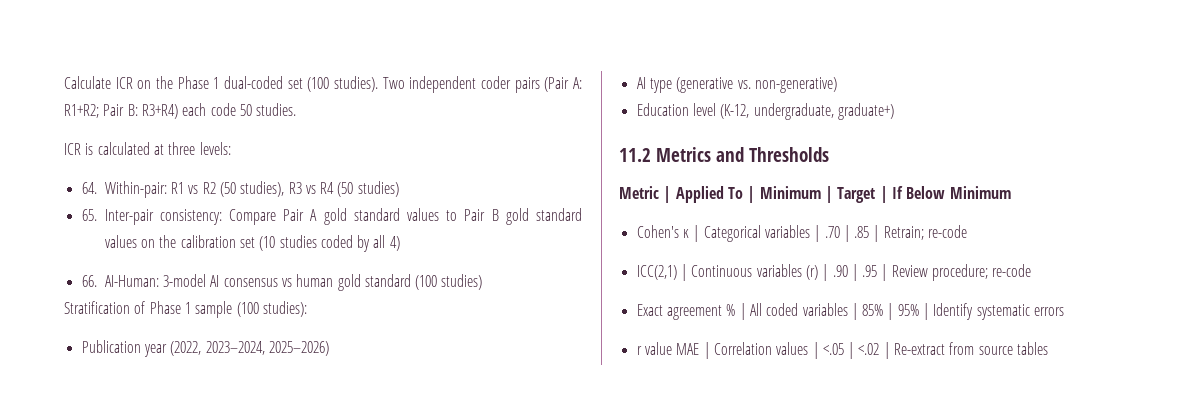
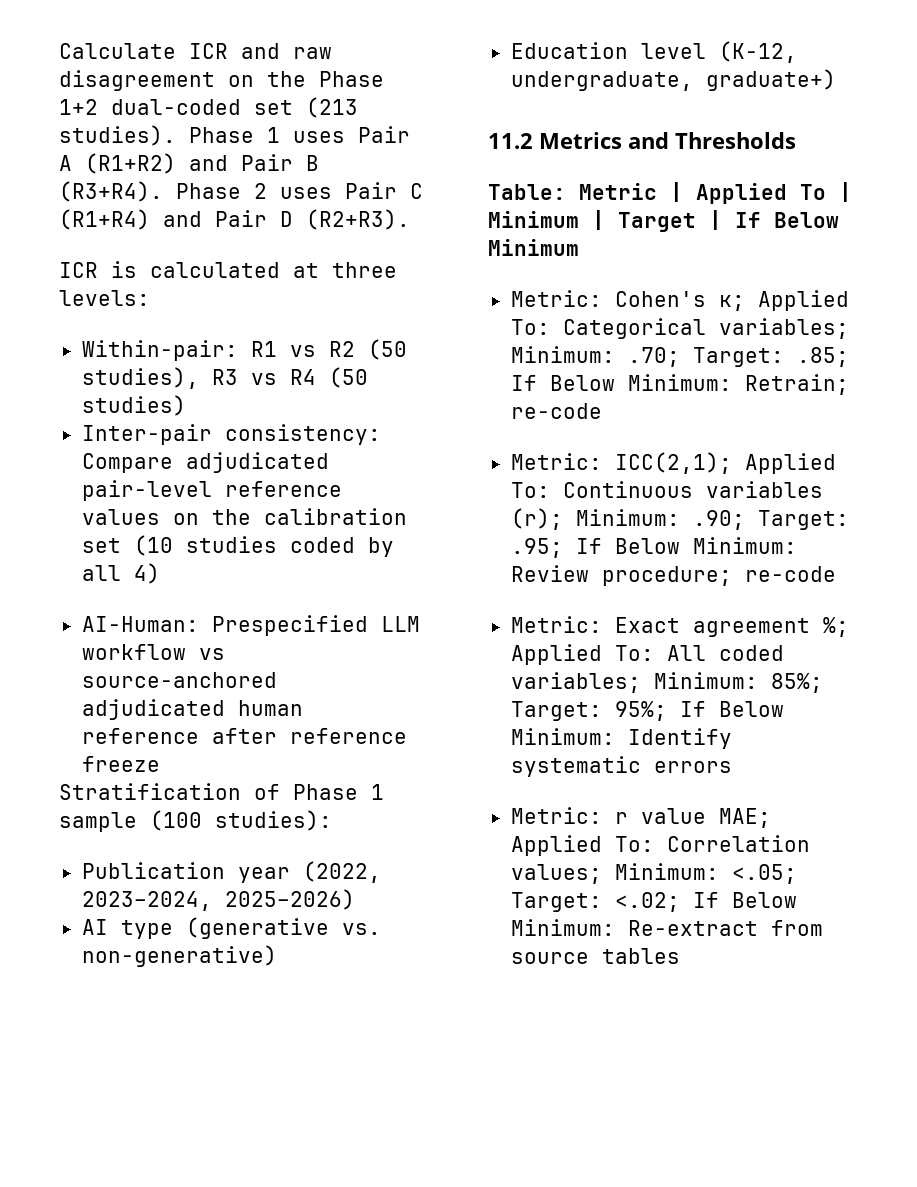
(133, 83) none -> [241,43,332,59] [59,70,215,91] and raw disagreement
[213,77,220,89] 1 -> [59,99,98,115] 1+2
[307,76,583,93] [64,103,297,119] (100 studies). Two independent coder pairs (Pair A: R1+R2; Pair B: R3+R4) each code 50 studies. -> [306,97,358,118] [59,125,410,146] [59,153,319,174] [59,181,423,202] [59,209,410,230] (213 studies). Phase 1 uses Pair A (R1+R2) and Pair B (R3+R4). Phase 2 uses Pair C (R1+R4) and Pair D (R2+R3).
[81,182,97,194] 64. -> (150, 298) none
[81,209,97,221] 65. -> (186, 405) none
[283,208,582,225] Pair A gold standard values to Pair B gold standard -> [185,452,329,473] [81,480,342,501] adjudicated pair-level reference
[81,274,483,291] 66. AI-Human: 3-model AI consensus vs human gold standard (100 studies) -> [81,615,420,636] [81,644,225,660] [81,672,277,688] [81,699,303,720] [81,728,407,744] [81,756,160,772] AI-Human: Prespecified LLM workflow vs source-anchored adjudicated human reference after reference freeze
(829, 154) none -> [488,184,566,200] Table:
[636,225,968,242] [636,264,888,281] Cohen's κ | Categorical variables | .70 | .85 | Retrain; re-code // ICC(2,1) | Continuous variables (r) | .90 | .95 | -> [510,290,849,311] [510,318,849,339] [510,346,849,367] [510,374,849,395] [510,403,602,419] [510,452,836,474] [510,481,823,498] [510,508,849,530] [510,537,797,558] Metric: Cohen's κ; Applied To: Categorical variables; Minimum: .70; Target: .85; If Below Minimum: Retrain; re-code // Metric: ICC(2,1); Applied To: Continuous variables (r); Minimum: .90; Target: .95; If Below Minimum:
(1032, 270) none -> [510,616,602,633] Metric:
[726,303,930,320] % | All coded variables | 85% | 95% | -> [822,617,849,637] [510,644,784,665] [510,672,823,693] [510,701,784,721] [510,728,615,745] %; Applied To: All coded variables; Minimum: 85%; Target: 95%; If Below Minimum:
(1065, 311) none -> [510,807,602,824] Metric:
[676,342,890,359] MAE | Correlation values | <.05 | <.02 | -> [718,808,771,828] [510,835,810,856] [510,863,797,884] [510,892,797,912] [510,919,615,936] MAE; Applied To: Correlation values; Minimum: <.05; Target: <.02; If Below Minimum:

